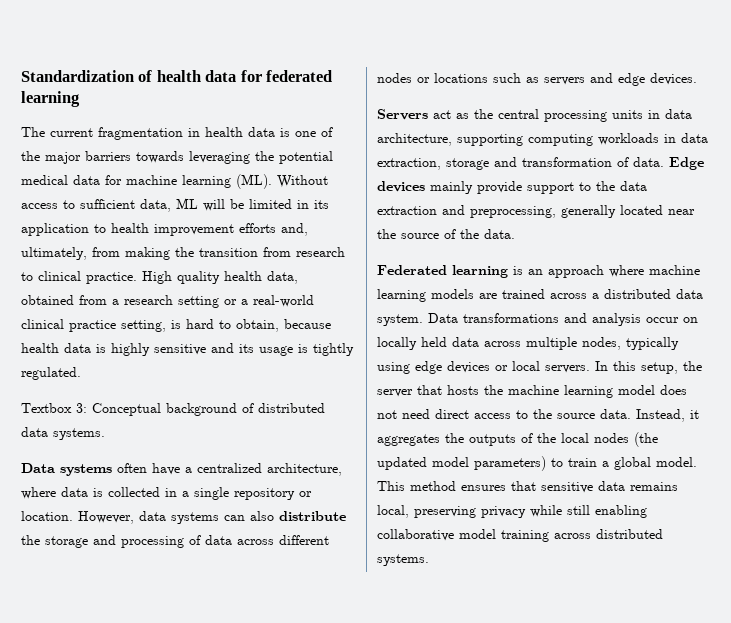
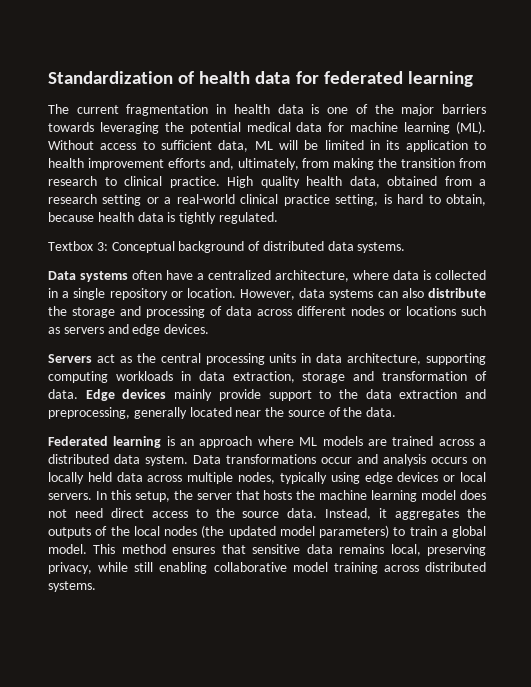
[111,343,308,356] highly sensitive and its usage is -> (176, 217) none
[649,265,700,275] [377,289,426,302] machine learning -> [299,437,318,446] ML
(559, 318) none -> [321,457,352,464] occur
[646,317,679,323] occur -> [431,457,467,464] occurs
[481,506,526,518] privacy -> [48,562,92,574] privacy,

